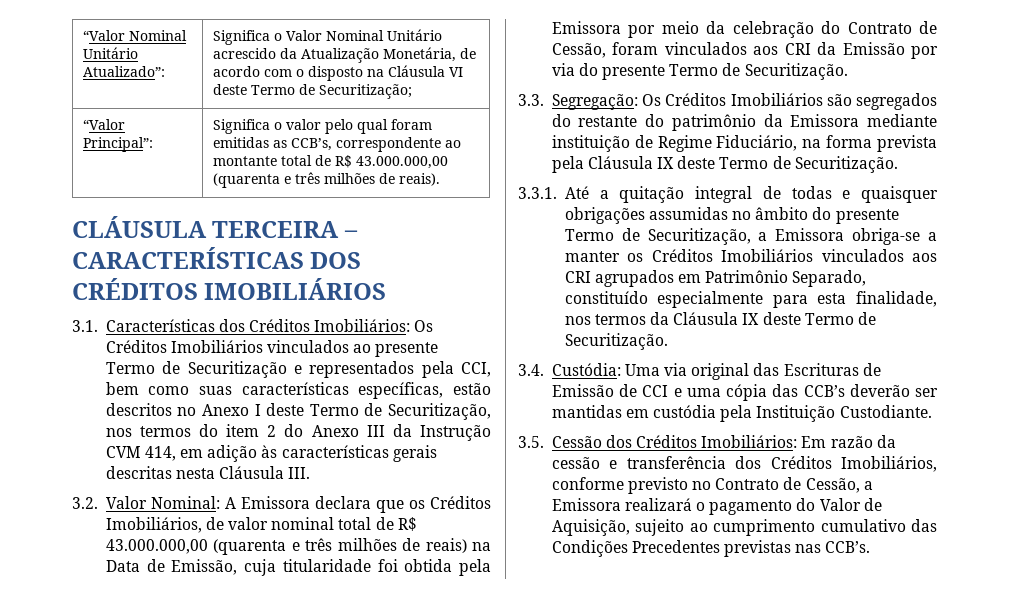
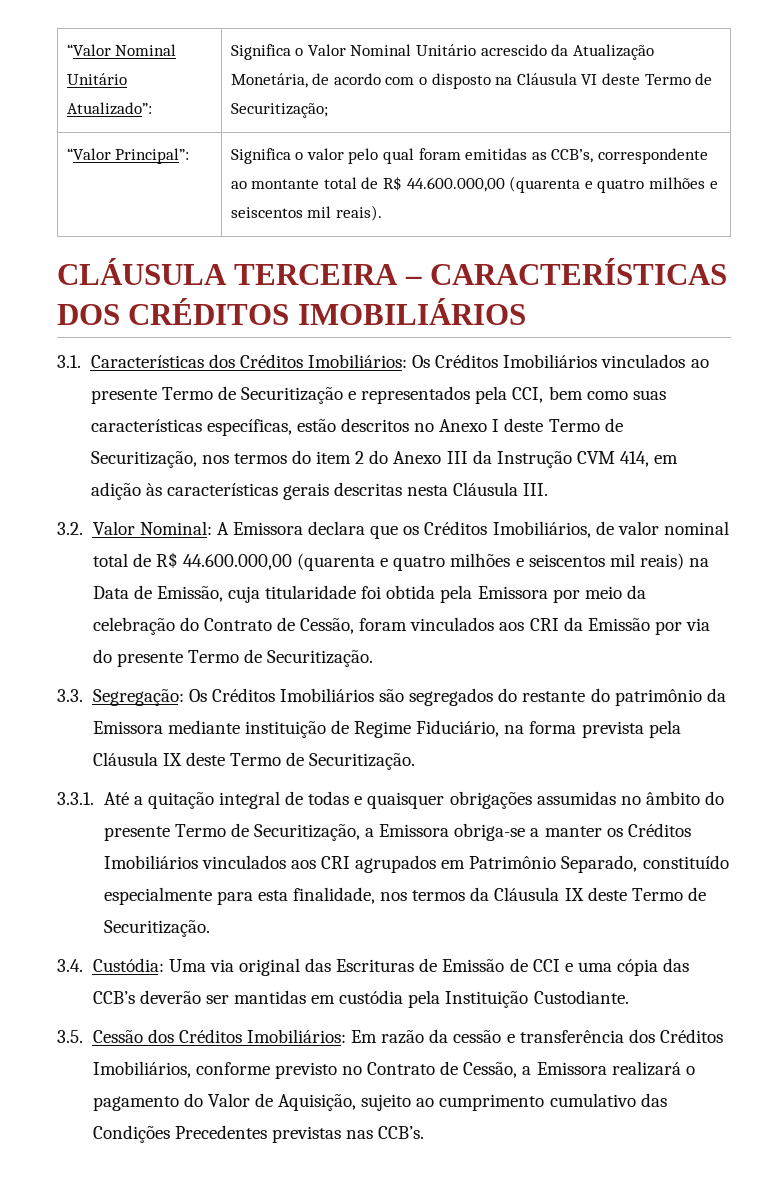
[356,156,449,169] [213,172,396,188] 43.000.000,00 (quarenta e três milhões de -> [406,176,718,193] [230,206,332,218] 44.600.000,00 (quarenta e quatro milhões e seiscentos mil
[105,538,421,555] 43.000.000,00 (quarenta e três milhões de -> [182,553,635,571] 44.600.000,00 (quarenta e quatro milhões e seiscentos mil

